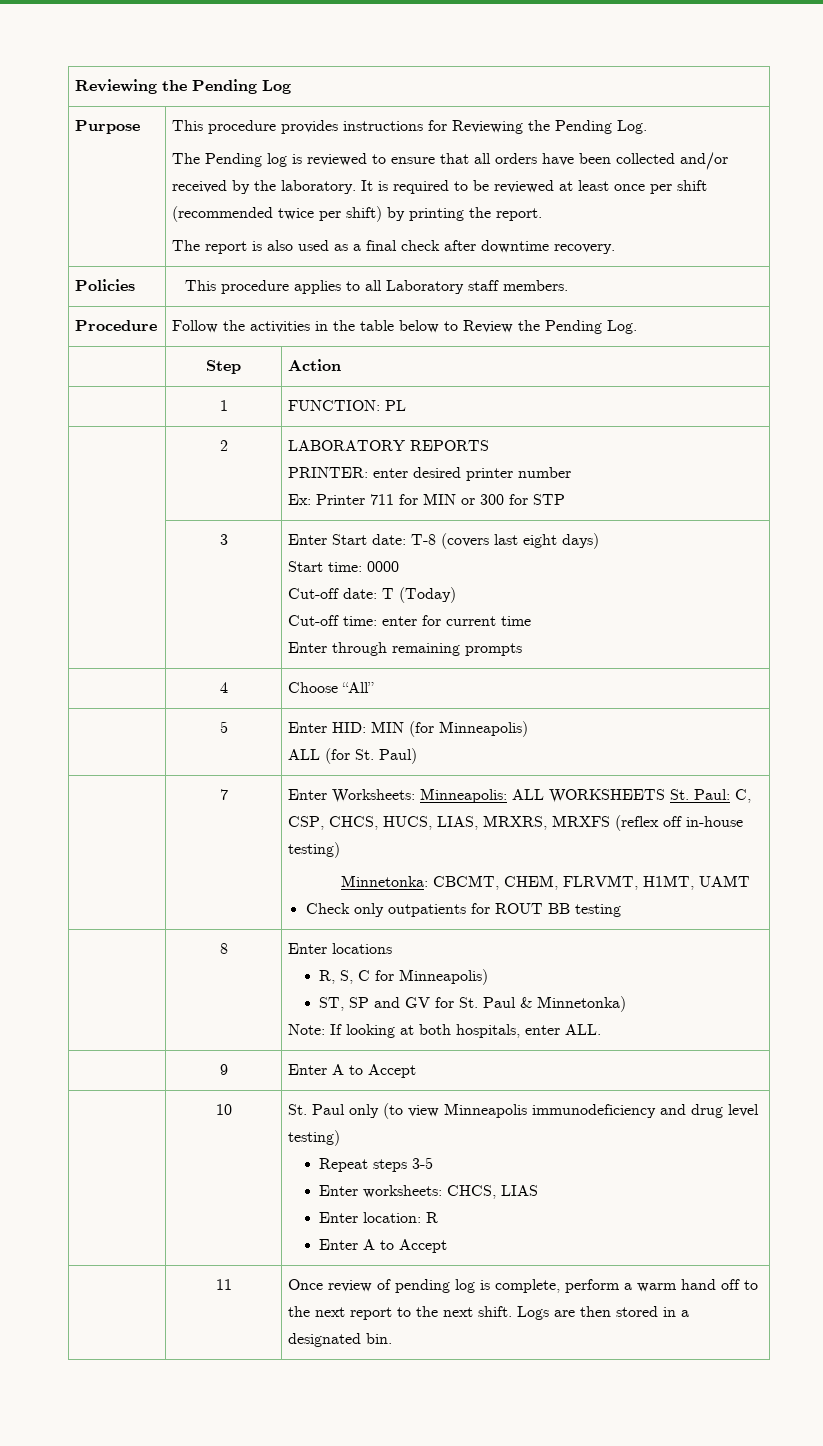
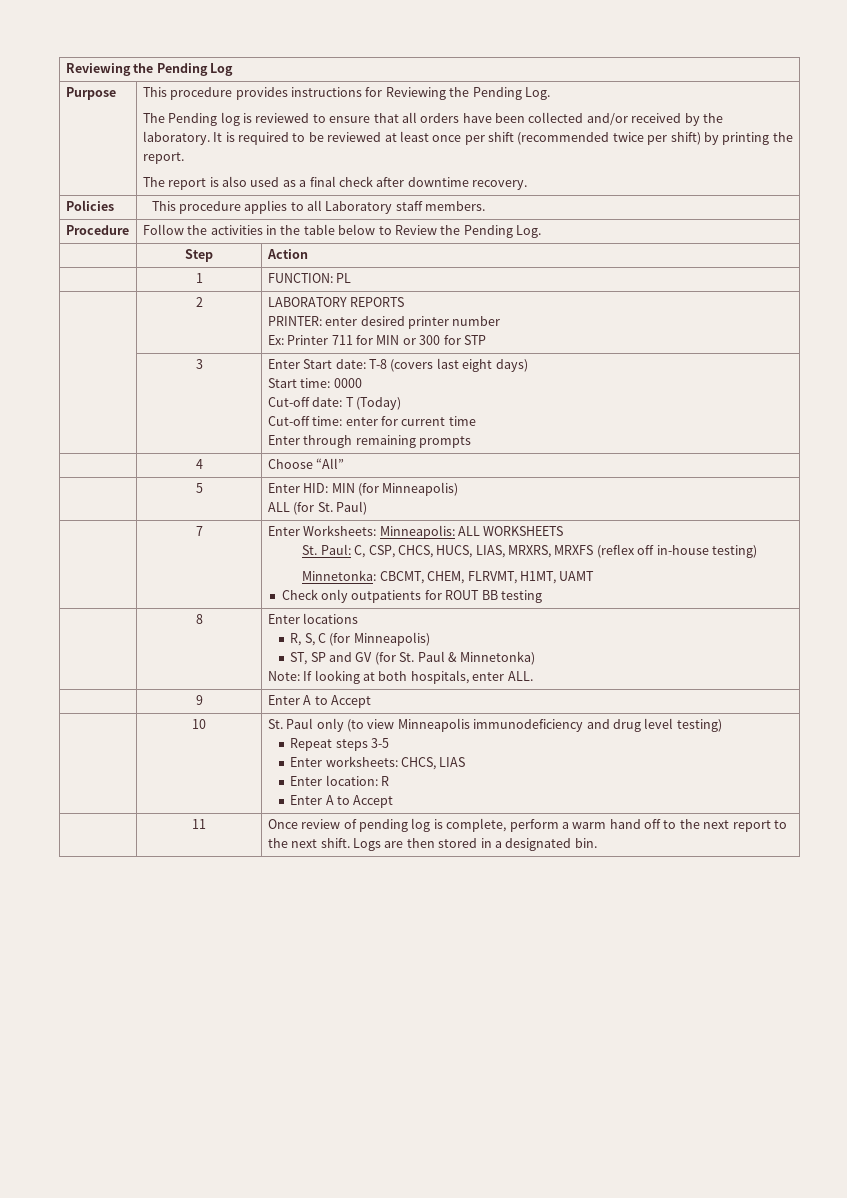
(666, 796) none -> (564, 531) //
[374,970,394,981] for -> [329,633,351,646] (for
[434,997,454,1008] for -> [374,652,396,665] (for

